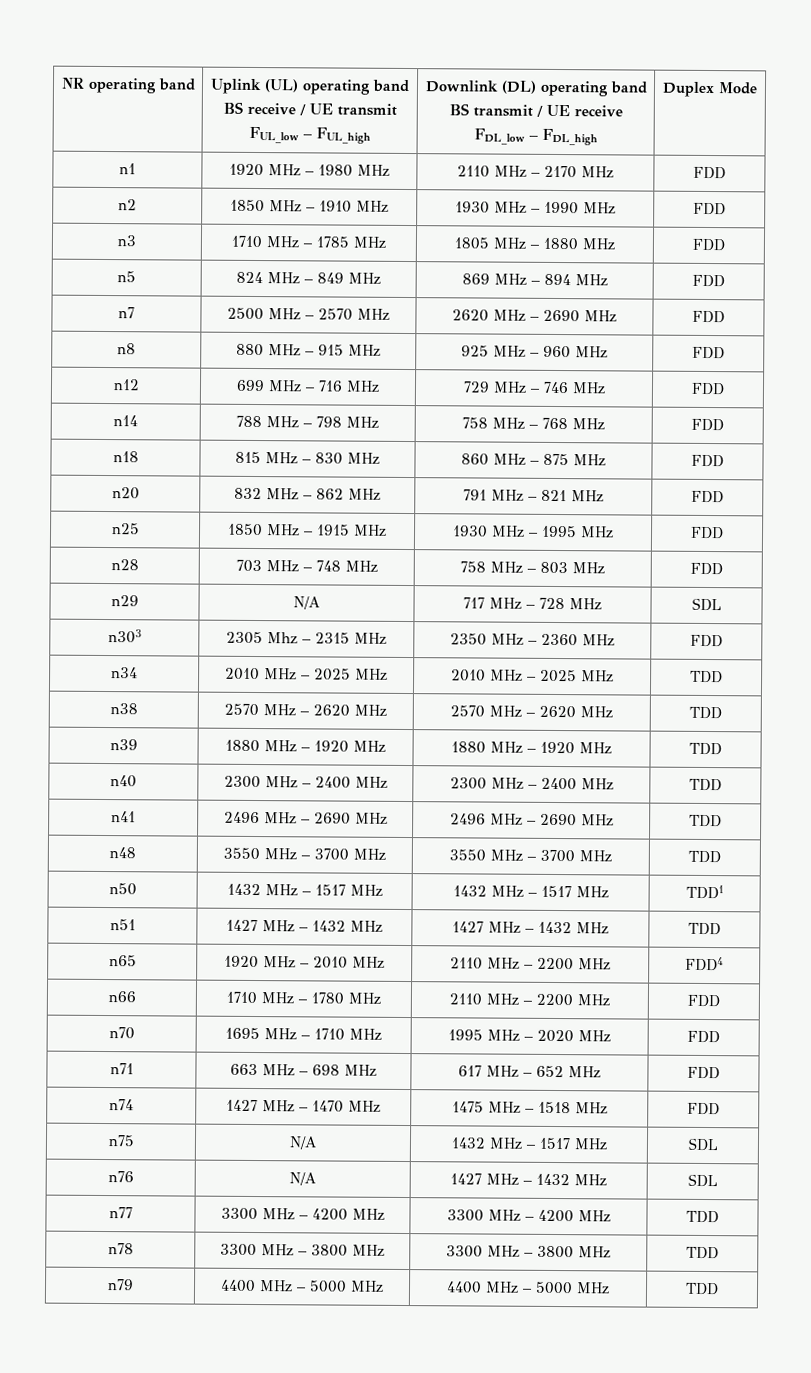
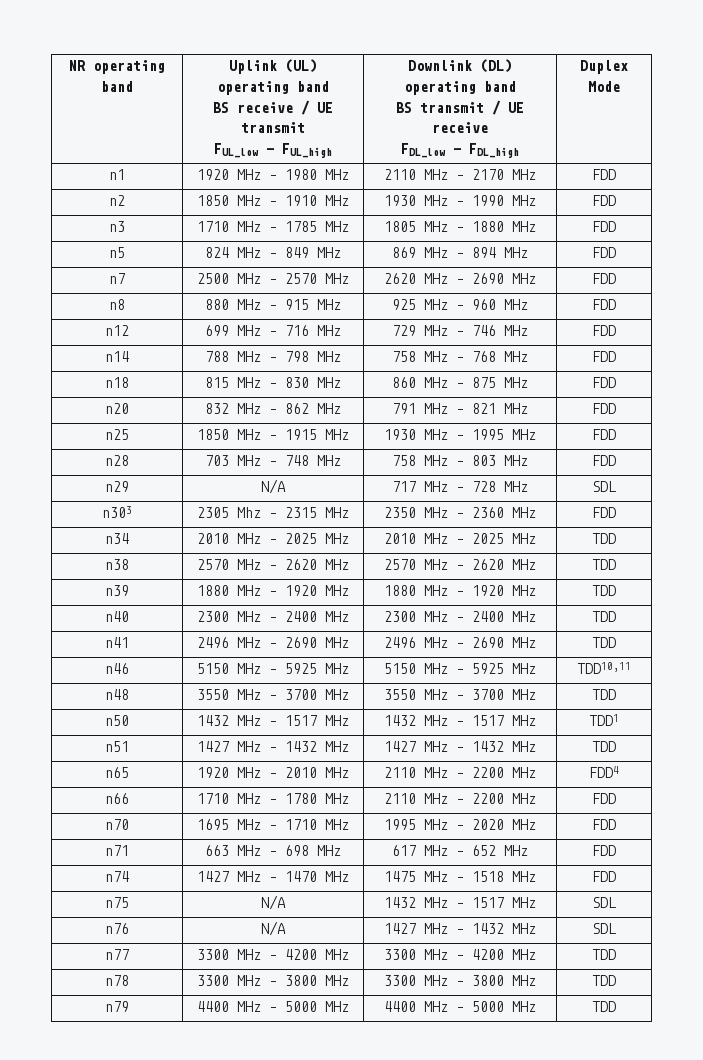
(722, 821) none -> [105,663,129,674] [197,663,349,674] [384,663,536,674] [576,662,631,674] // n46 | 5150 MHz – 5925 MHz | 5150 MHz – 5925 MHz | TDD10,11

